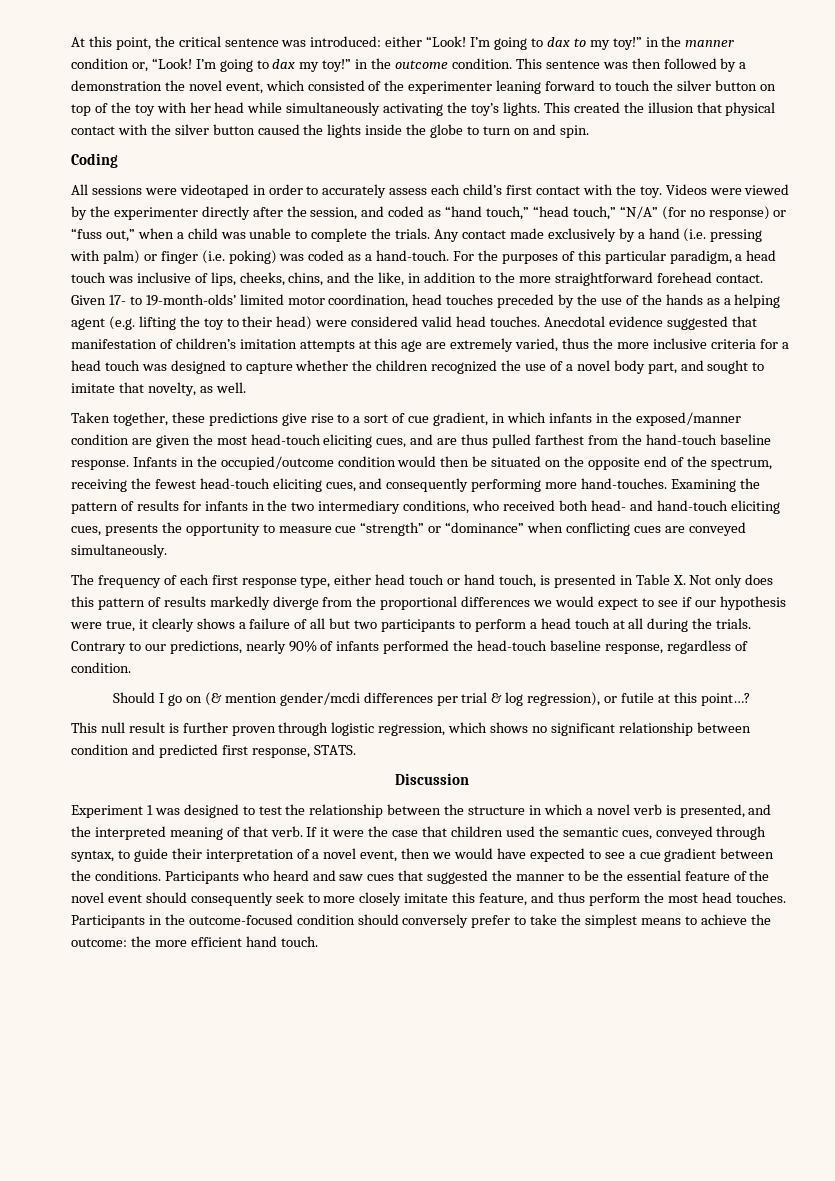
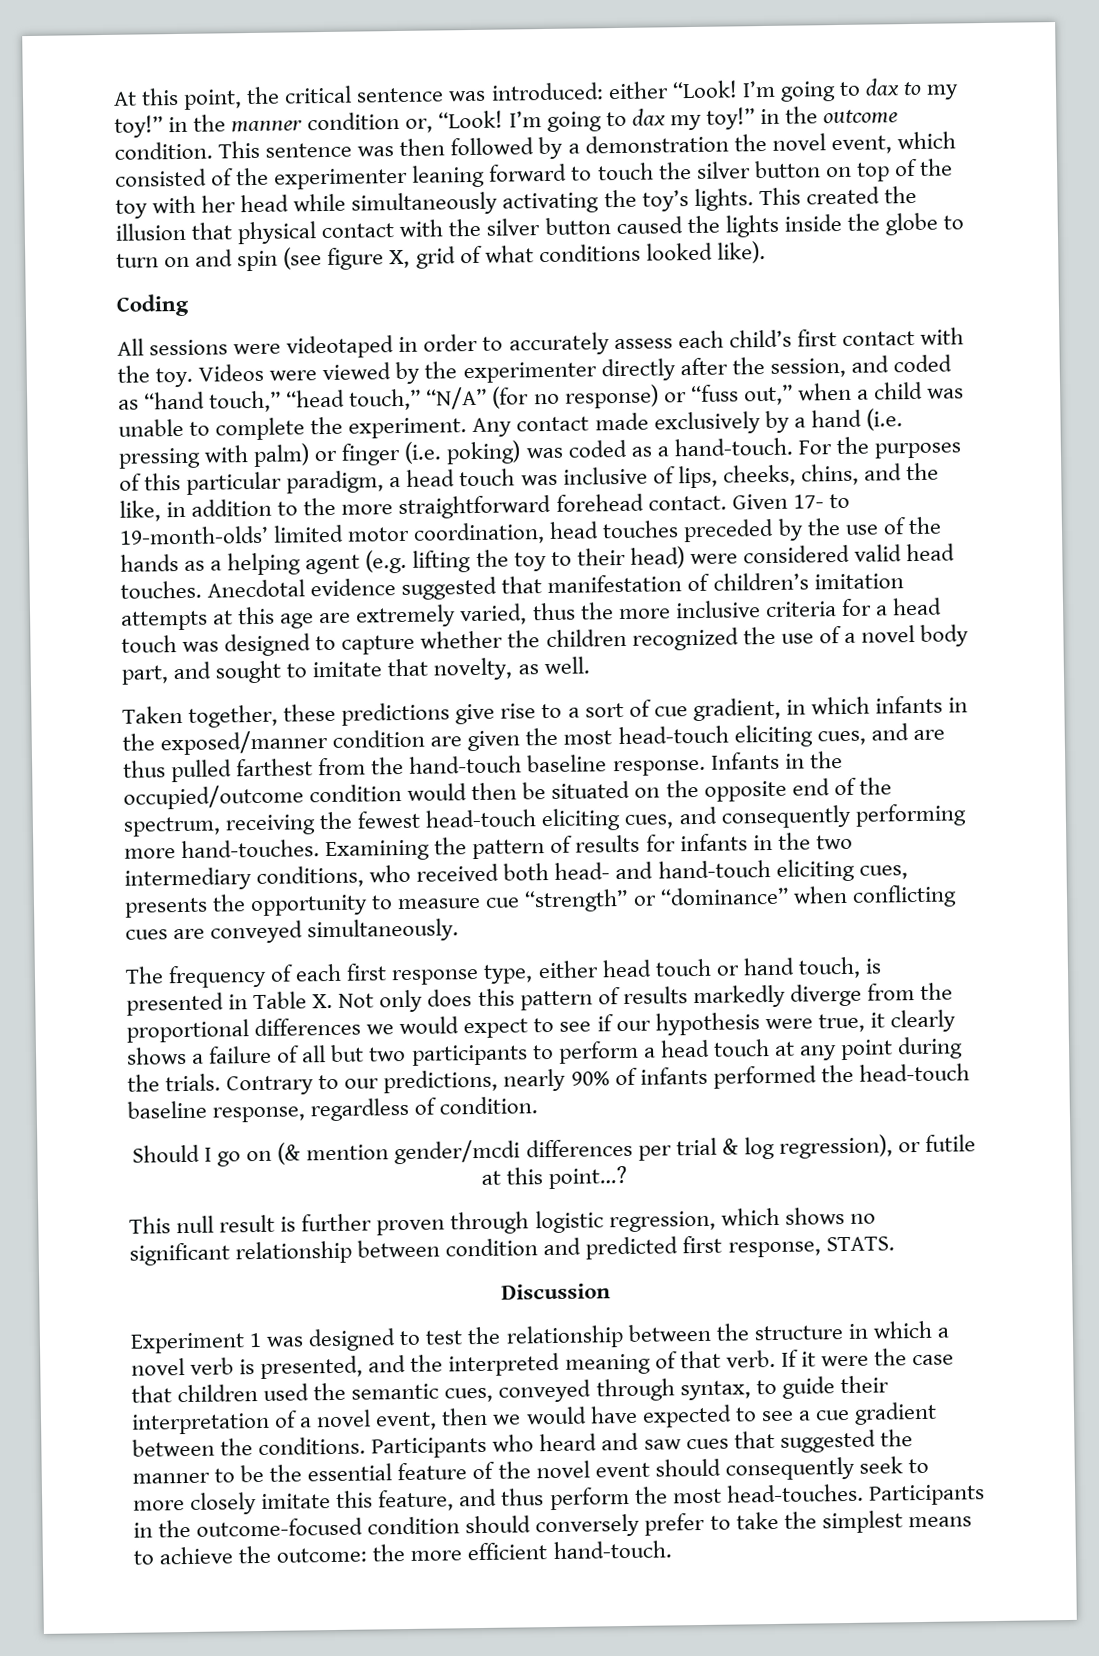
[559,125,589,138] spin. -> [237,241,766,272] spin (see figure X, grid of what conditions looked like).
[395,228,431,239] trials. -> [348,417,468,439] experiment.
[628,618,644,629] all -> [799,1039,894,1061] any point
[701,892,786,903] head touches. -> [725,1483,864,1503] head-touches.
[245,936,318,947] hand touch. -> [552,1540,672,1560] hand-touch.

